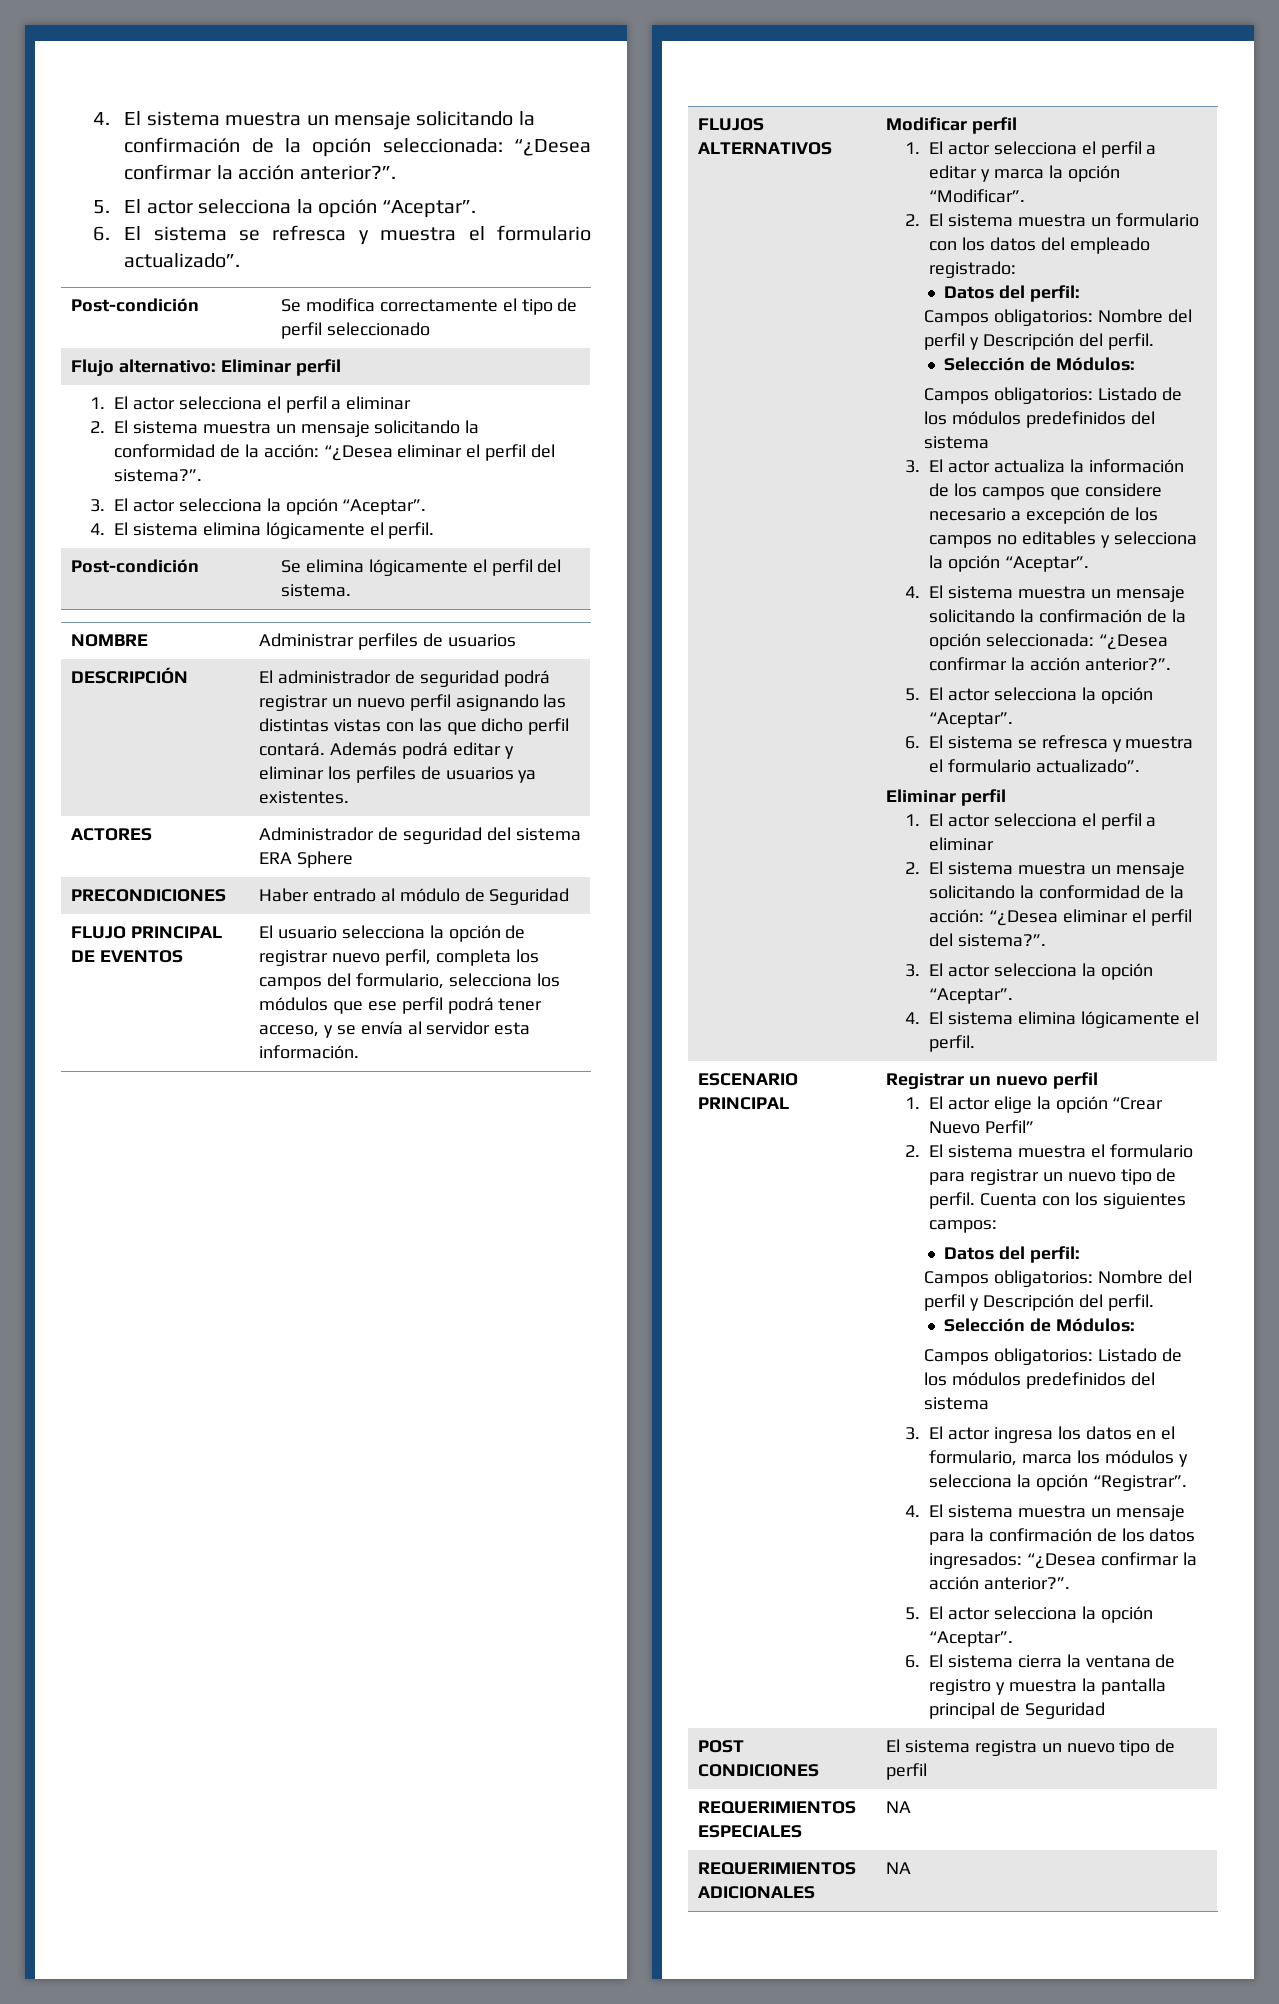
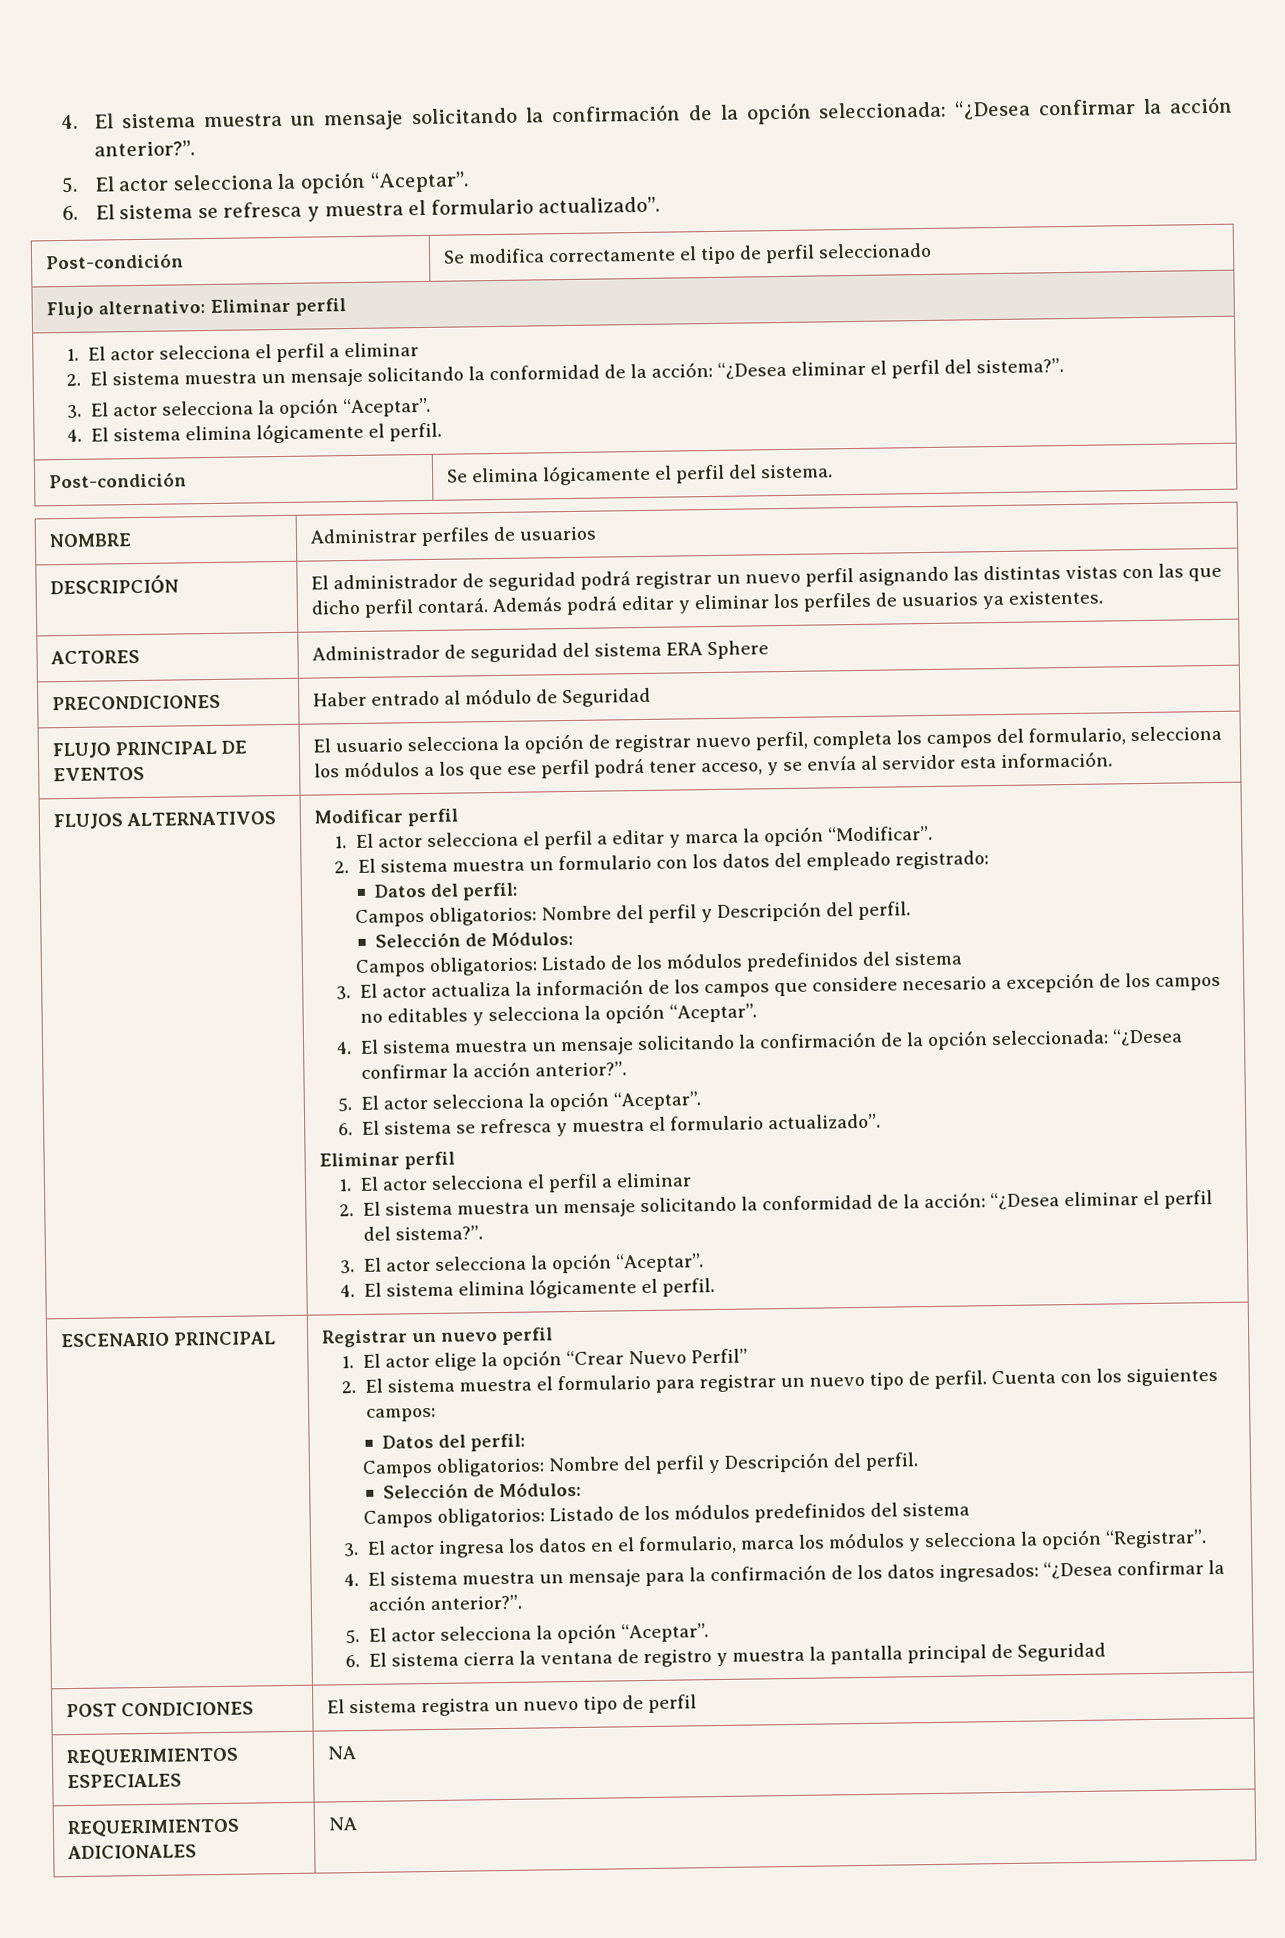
(329, 1004) none -> [423,761,465,777] a los

